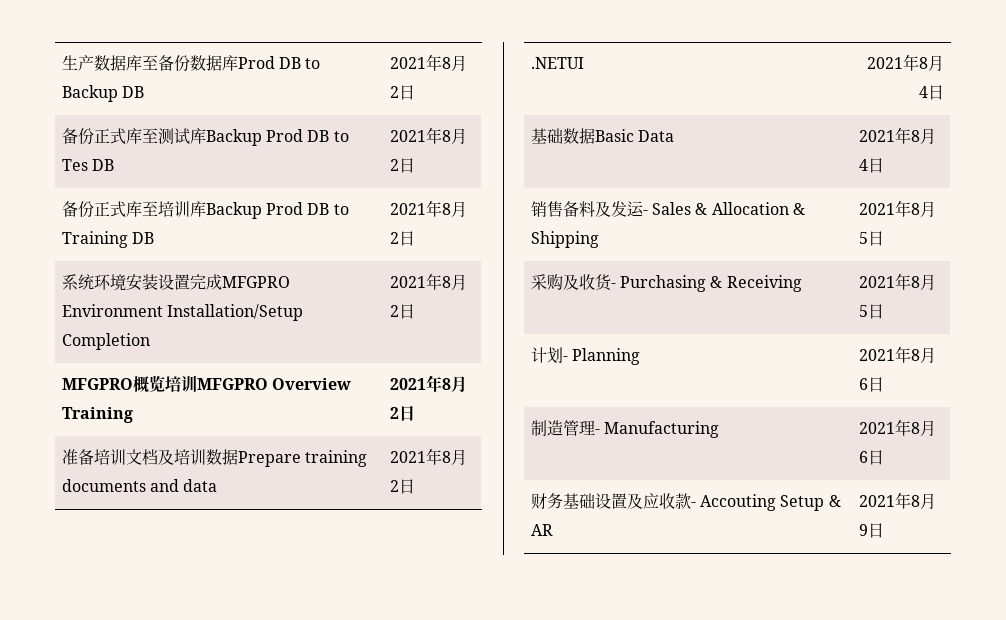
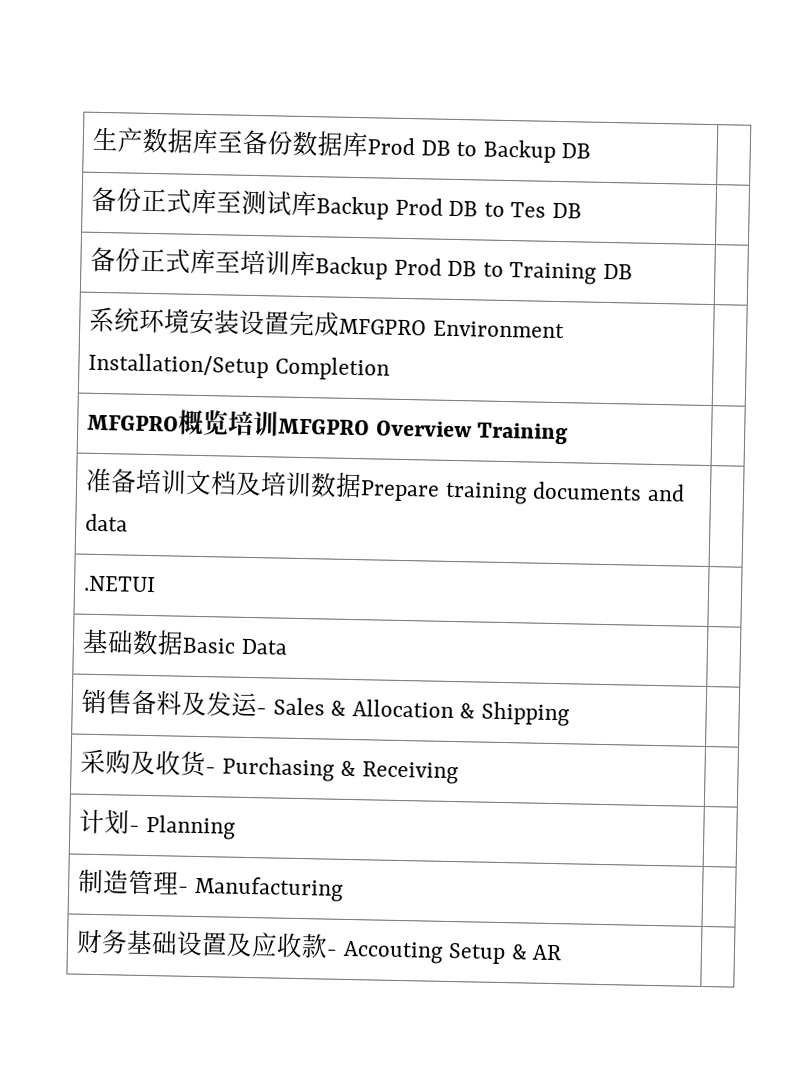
[389,54,467,71] [389,85,415,100] 2021年8月2日 -> (592, 151) none
[389,127,467,144] [389,158,415,173] 2021年8月2日 -> (582, 210) none
[389,200,467,217] [389,231,415,246] 2021年8月2日 -> (633, 271) none
[389,273,467,290] [389,304,415,319] 2021年8月2日 -> (390, 368) none
[389,375,467,393] [389,405,415,421] 2021年8月2日 -> (569, 433) none
[389,448,467,465] [389,479,415,494] [530,57,584,69] [867,54,945,71] [919,85,945,100] 2021年8月2日 // .NETUI | 2021年8月4日 -> [82,575,156,593] // .NETUI |
[858,127,936,144] [858,158,884,173] 2021年8月4日 -> (288, 646) none
[858,200,936,217] [858,231,884,246] 2021年8月5日 -> (570, 714) none
[858,273,936,290] [858,304,884,319] 2021年8月5日 -> (459, 773) none
[858,346,936,363] [858,377,884,392] 2021年8月6日 -> (236, 827) none
[858,419,936,436] [858,450,884,465] 2021年8月6日 -> (344, 888) none
[858,492,936,509] [858,523,884,538] 2021年8月9日 -> (563, 952) none

